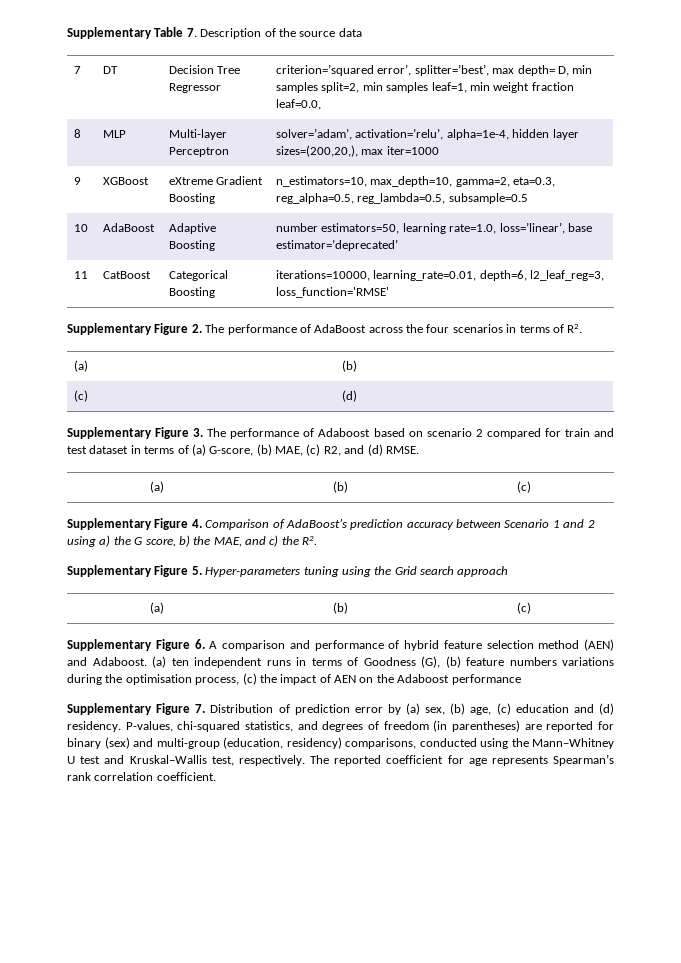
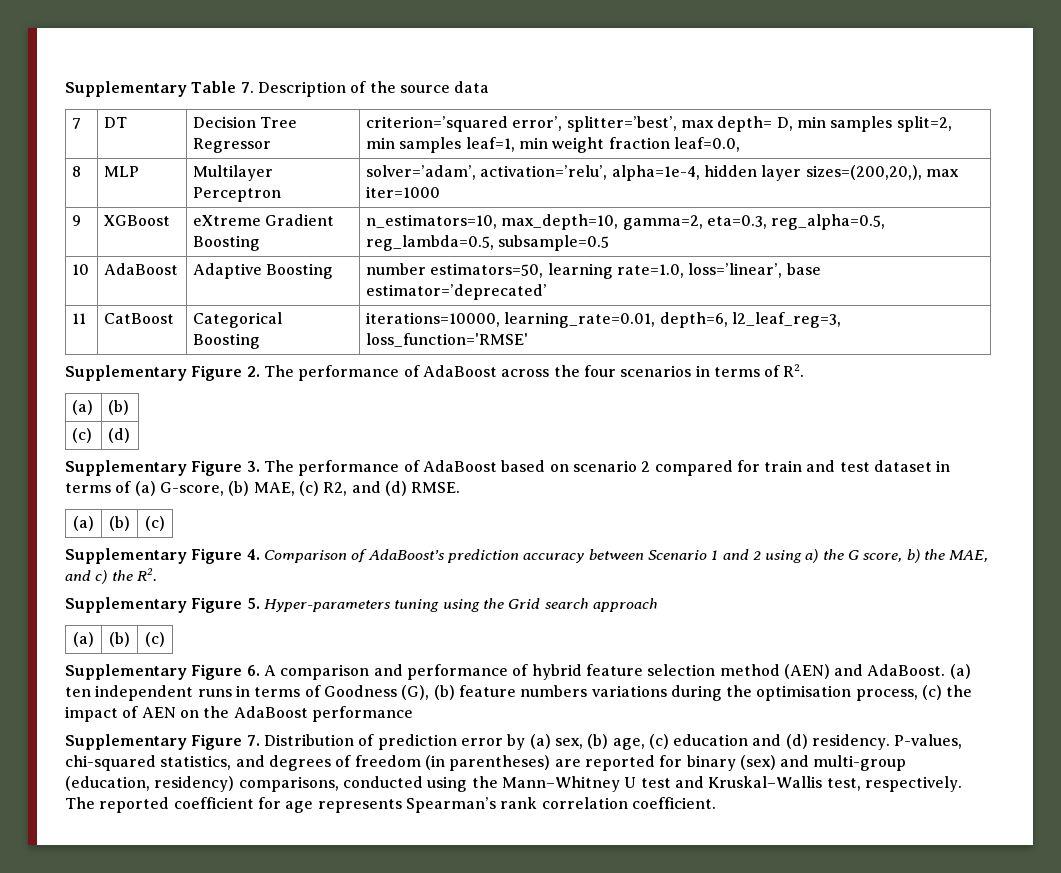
[169,129,228,140] Multi-layer -> [193,165,274,181] Multilayer
[318,428,371,437] Adaboost -> [422,460,497,472] AdaBoost
[92,657,147,666] Adaboost. -> [867,664,946,676] AdaBoost.
[397,674,450,683] Adaboost -> [233,706,308,718] AdaBoost

